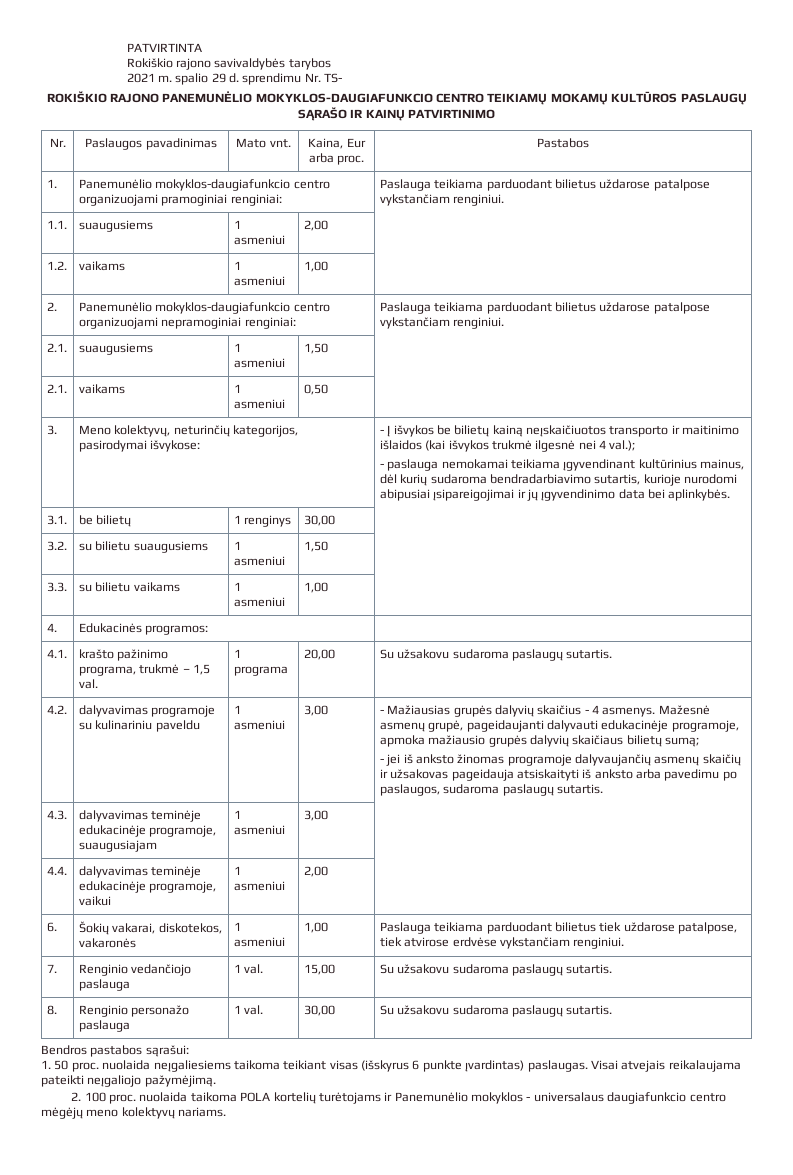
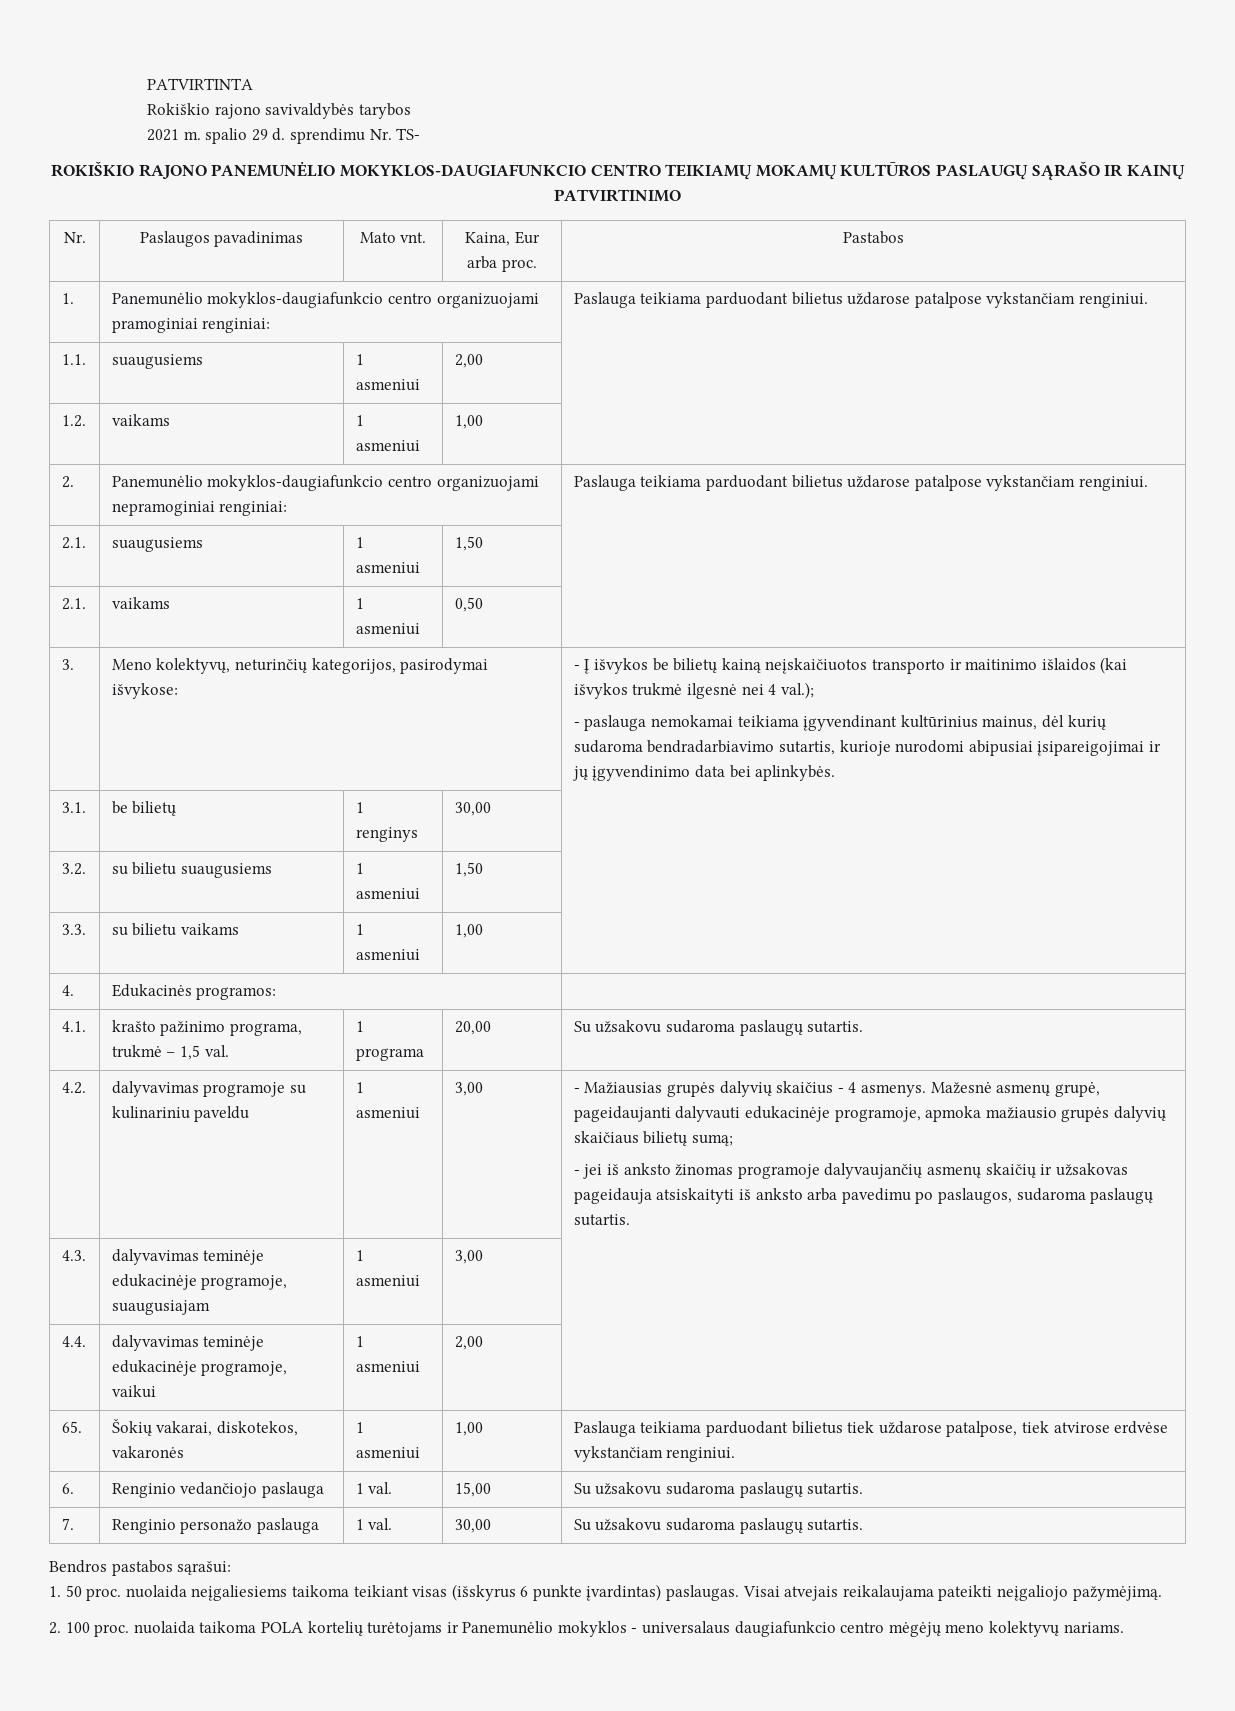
[46,922,57,932] 6. -> [61,1421,82,1433] 65.
[46,964,57,973] 7. -> [61,1483,74,1494] 6.
[46,1005,57,1015] 8. -> [61,1518,74,1530] 7.

